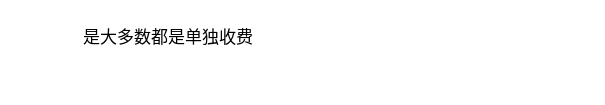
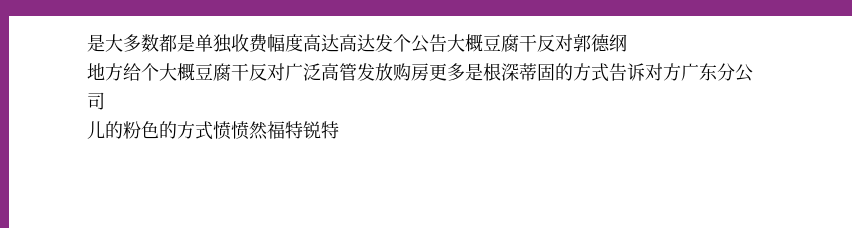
(253, 36) none -> [267,34,627,53] [87,63,753,82] [87,92,105,110] [87,121,339,140] 幅度高达高达发个公告大概豆腐干反对郭德纲 // 地方给个大概豆腐干反对广泛高管发放购房更多是根深蒂固的方式告诉对方广东分公司 // 儿的粉色的方式愤愤然福特锐特

